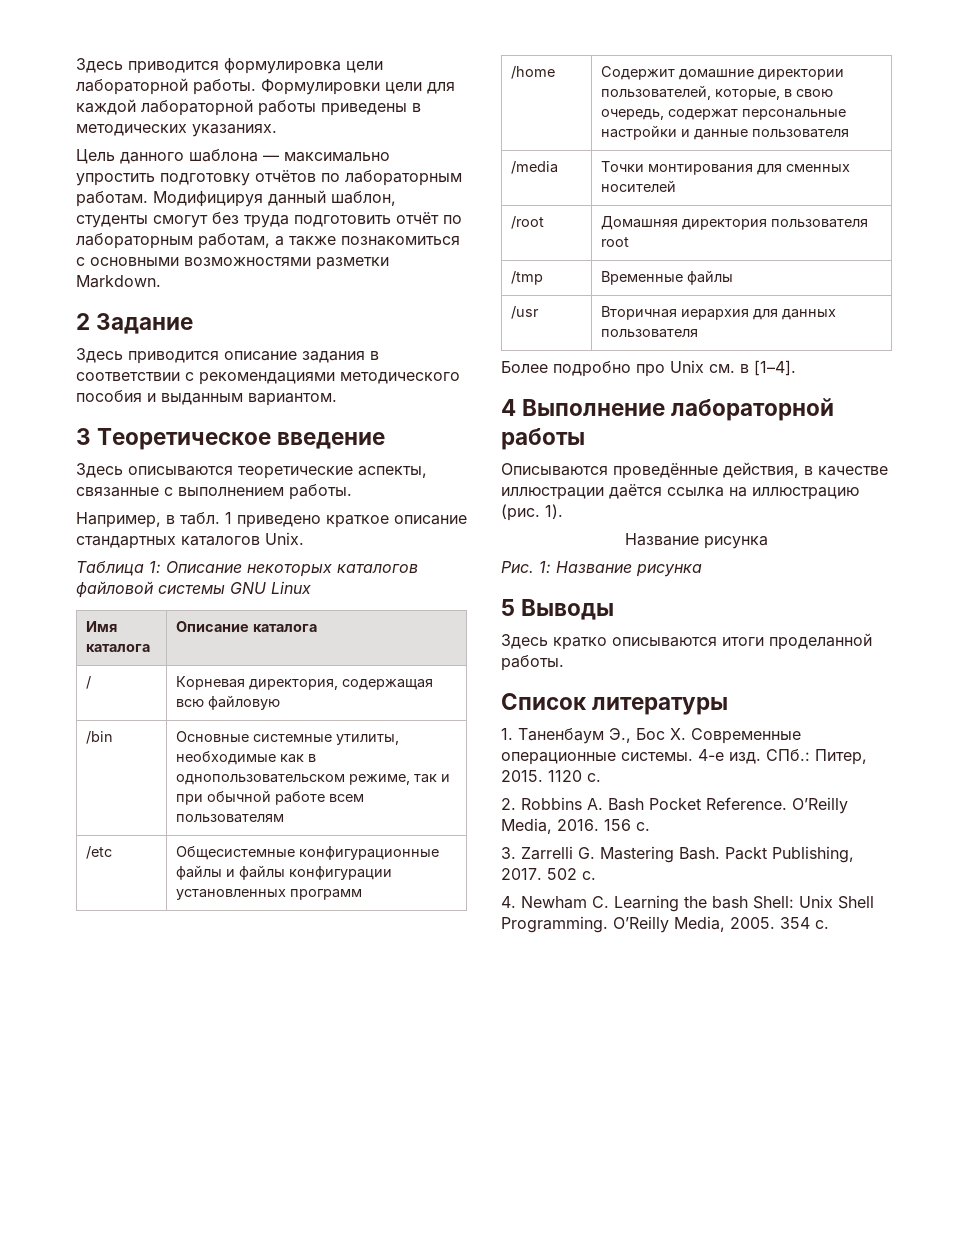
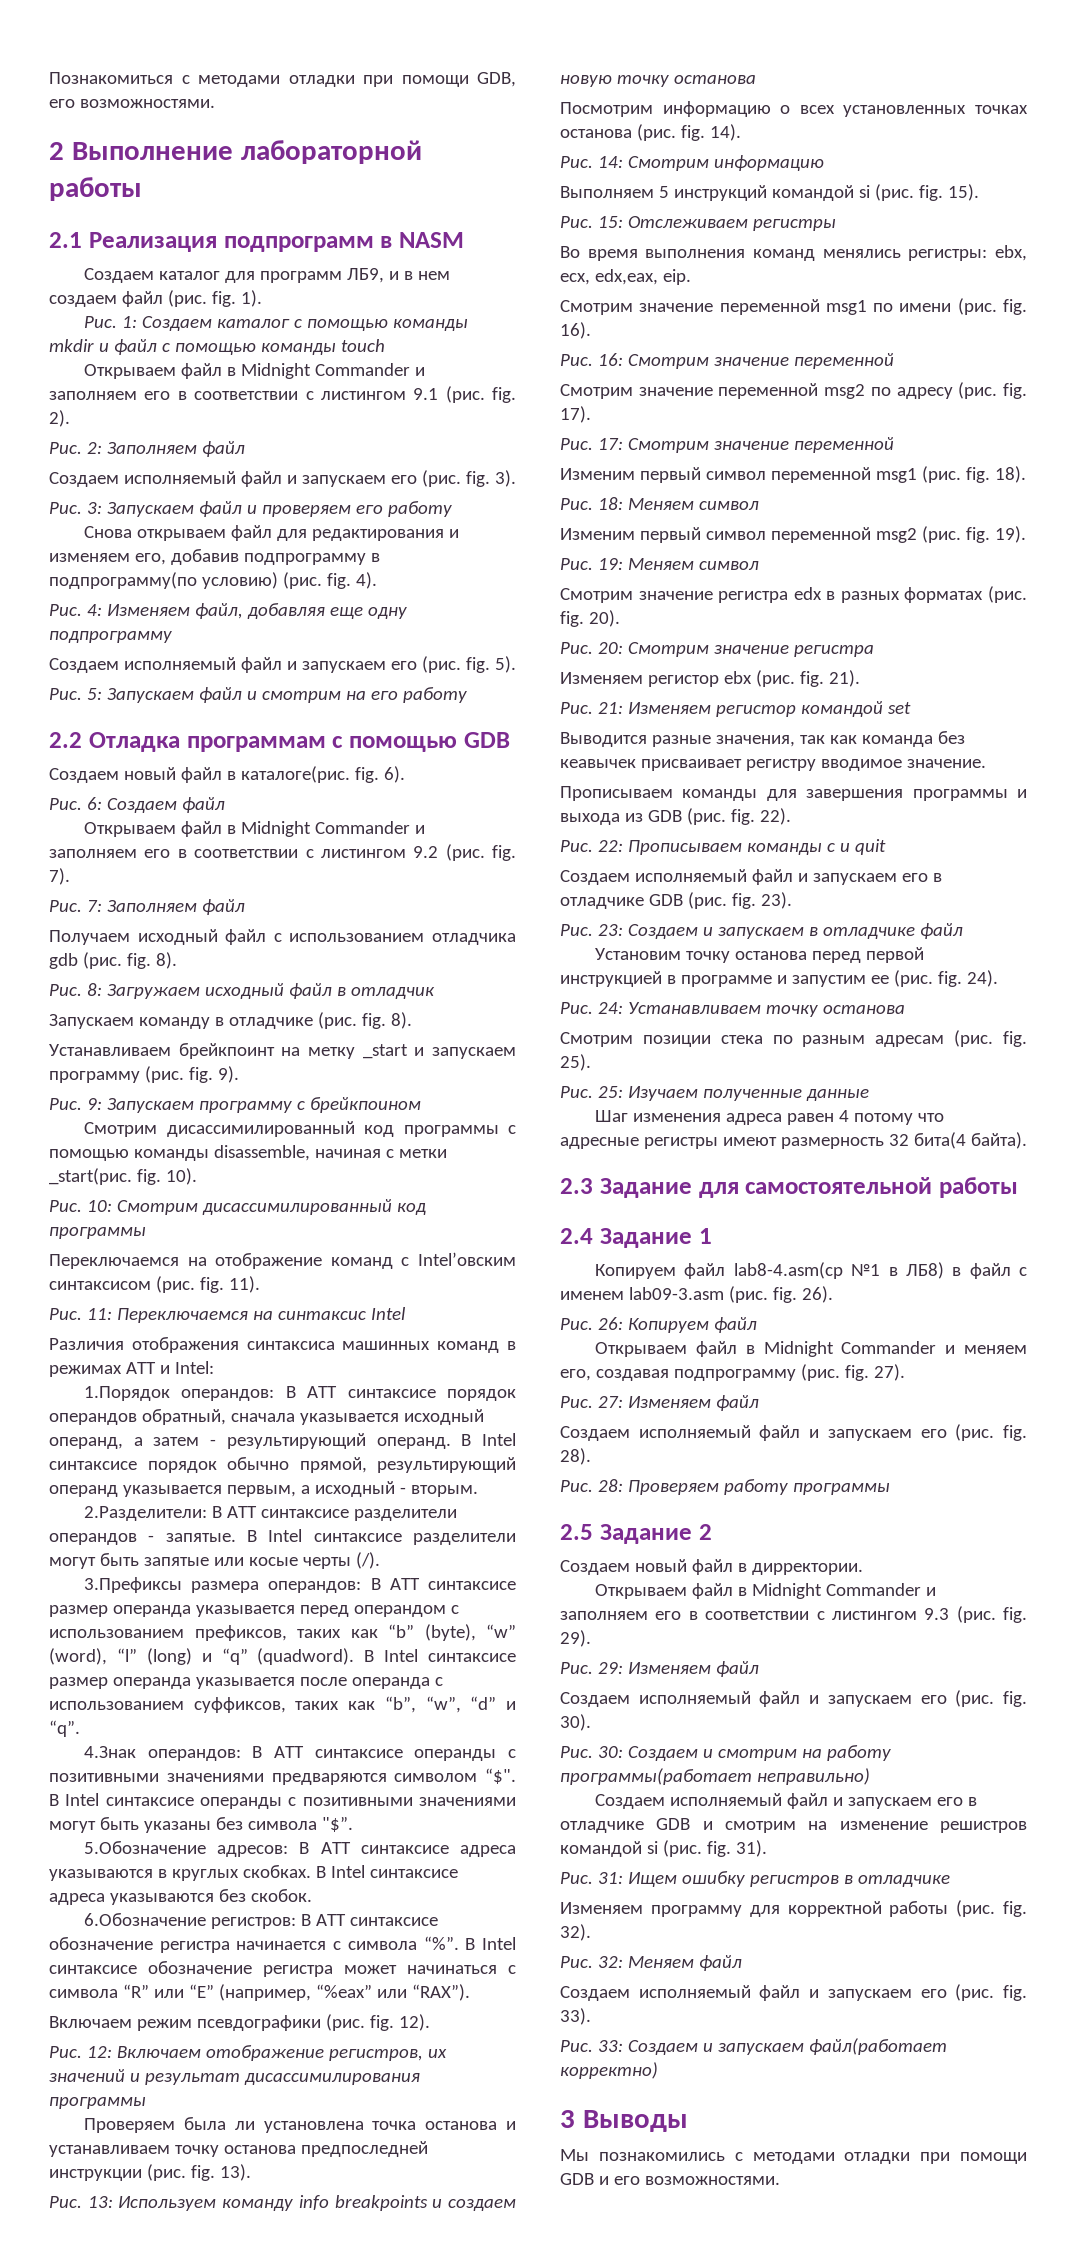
[76,58,383,74] [76,78,455,95] [76,99,421,116] [76,124,277,137] [76,149,390,164] [76,170,462,186] [76,190,396,207] [76,212,462,228] [76,233,460,249] [76,257,389,270] [76,275,161,288] [76,313,194,334] [76,348,379,364] [76,372,460,385] [76,390,337,406] [76,428,386,450] [76,463,427,479] [76,484,352,500] [76,512,467,528] [76,532,304,549] [76,561,418,577] [76,581,311,598] [86,621,118,632] [86,644,151,652] [176,621,318,632] [86,676,92,689] [176,676,434,690] [176,695,281,710] [86,731,114,744] [176,731,400,745] [176,751,317,765] [176,774,451,785] [176,790,365,805] [176,814,285,823] [86,846,113,859] [176,846,440,860] [176,865,393,880] [176,889,363,900] [511,66,556,79] [601,66,845,80] [601,85,834,100] [601,109,847,120] [601,125,850,140] [511,161,559,174] [601,161,851,175] [601,180,677,192] [511,216,545,229] [601,216,869,230] [601,237,630,247] [511,271,544,285] [601,270,734,285] [511,306,540,319] [601,306,837,320] [601,329,699,338] [501,360,796,377] [501,398,835,421] [501,428,585,450] [501,462,888,479] [501,484,859,500] [501,504,540,521] Здесь приводится формулировка цели лабораторной работы. Формулировки цели для каждой лабораторной работы приведены в методических указаниях. // Цель данного шаблона — максимально упростить подготовку отчётов по лабораторным работам. Модифицируя данный шаблон, студенты смогут без труда подготовить отчёт по лабораторным работам, а также познакомиться с основными возможностями разметки Markdown. // 2 Задание // Здесь приводится описание задания в соответствии с рекомендациями методического пособия и выданным вариантом. // 3 Теоретическое введение // Здесь описываются теоретические аспекты, связанные с выполнением работы. // Например, в табл. 1 приведено краткое описание стандартных каталогов Unix. // Таблица 1: Описание некоторых каталогов файловой системы GNU Linux // Имя каталога | Описание каталога // / | Корневая директория, содержащая всю файловую // /bin | Основные системные утилиты, необходимые как в однопользовательском режиме, так и при обычной работе всем пользователям // /etc | Общесистемные конфигурационные файлы и файлы конфигурации установленных программ // /home | Содержит домашние директории пользователей, которые, в свою очередь, содержат персональные настройки и данные пользователя // /media | Точки монтирования для сменных носителей // /root | Домашняя директория пользователя root // /tmp | Временные файлы // /usr | Вторичная иерархия для данных пользователя // Более подробно про Unix см. в [1–4]. // 4 Выполнение лабораторной работы // Описываются проведённые действия, в качестве иллюстрации даётся ссылка на иллюстрацию (рис. -> [49,72,516,87] [49,99,215,108] [49,140,422,164] [49,177,142,201] [49,232,464,252] [84,268,450,283] [49,290,236,307] Познакомиться с методами отладки при помощи GDB, его возможностями. // 2 Выполнение лабораторной работы // 2.1 Реализация подпрограмм в NASM // Создаем каталог для программ ЛБ9, и в нем создаем файл (рис. fig.
[625,533,768,549] // Название рисунка -> (262, 298) none
[556,561,702,577] [501,599,615,620] [501,633,872,650] [501,655,564,671] [501,693,729,715] [501,728,801,744] [501,749,867,765] [501,770,601,782] [501,797,848,814] [501,818,650,834] [501,846,854,863] [501,868,596,880] [501,895,874,912] [501,916,829,933] Название рисунка // 5 Выводы // Здесь кратко описываются итоги проделанной работы. // Список литературы // 1. Таненбаум Э., Бос Х. Современные операционные системы. 4-е изд. СПб.: Питер, 2015. 1120 с. // 2. Robbins A. Bash Pocket Reference. O’Reilly Media, 2016. 156 с. // 3. Zarrelli G. Mastering Bash. Packt Publishing, 2017. 502 с. // 4. Newham C. Learning the bash Shell: Unix Shell Programming. O’Reilly Media, 2005. 354 с. -> [141,316,468,331] [49,339,385,355] [84,363,425,379] [49,386,516,403] [49,410,70,427] [49,441,245,457] [49,470,516,487] [49,501,452,517] [84,525,459,541] [49,549,380,565] [49,572,377,589] [49,603,407,619] [49,631,172,643] [49,656,516,673] [49,687,467,703] [49,732,510,752] [49,766,405,783] [49,797,225,813] [84,821,425,837] [49,844,516,861] [49,868,70,885] [49,899,245,915] [49,929,516,945] [49,952,177,969] [49,983,435,999] [49,1012,412,1029] [49,1043,516,1059] [49,1066,239,1083] [49,1097,421,1113] [84,1121,516,1137] [49,1145,447,1161] [49,1168,197,1185] [49,1199,426,1215] [49,1227,146,1239] [49,1252,516,1269] [49,1276,260,1293] [49,1307,406,1323] [49,1337,516,1353] [49,1361,214,1377] [84,1386,516,1401] [49,1409,484,1425] [49,1433,516,1449] [49,1457,516,1473] [49,1481,478,1497] [84,1506,457,1521] [49,1529,516,1545] [49,1552,380,1569] [84,1577,516,1593] [49,1605,459,1617] [49,1624,516,1641] [49,1648,516,1665] [49,1677,443,1689] [49,1696,516,1713] [49,1720,80,1737] [84,1746,516,1761] [49,1768,516,1785] [49,1793,516,1809] [49,1816,353,1833] [84,1841,516,1857] [49,1865,458,1881] [49,1889,312,1905] [84,1913,438,1929] [49,1936,516,1953] [49,1961,516,1977] [49,1984,470,2001] [49,2014,430,2031] [49,2045,447,2061] [49,2069,420,2085] [49,2097,146,2109] [84,2117,516,2133] [49,2141,428,2157] [49,2164,251,2181] [49,2195,516,2211] [560,75,756,87] [560,101,1028,117] [560,124,741,141] [560,155,824,171] [560,184,979,201] [560,216,836,231] [560,245,1027,261] [560,269,691,285] [560,298,1027,315] [560,322,591,339] [560,353,894,369] [560,382,1027,399] [560,406,591,423] [560,437,894,453] [560,466,1026,483] [560,497,759,510] [560,526,1026,543] [560,558,759,570] [560,586,1027,603] [560,610,620,627] [560,642,874,657] [560,670,860,687] [560,701,911,717] [560,731,965,747] [560,759,986,771] [560,786,1027,801] [560,808,791,825] [560,839,886,855] [560,869,942,885] [560,892,792,909] [560,923,963,939] [595,947,924,963] [560,970,998,987] [560,1002,905,1017] [560,1030,1027,1047] [560,1054,591,1071] [560,1086,869,1101] [595,1110,944,1125] [560,1132,1027,1149] [560,1177,1018,1198] [560,1228,712,1248] [595,1262,1027,1279] [560,1286,833,1303] [560,1317,757,1333] [595,1341,1027,1357] [560,1364,905,1381] [560,1395,759,1411] [560,1424,1027,1441] [560,1448,591,1465] [560,1479,890,1495] [560,1524,712,1544] [560,1559,863,1575] [595,1583,936,1599] [560,1606,1027,1623] [560,1630,591,1647] [560,1661,759,1677] [560,1690,1027,1707] [560,1714,591,1731] [560,1745,891,1761] [560,1768,870,1785] [595,1793,977,1809] [560,1818,1027,1833] [560,1840,767,1857] [560,1871,950,1887] [560,1900,1027,1917] [560,1924,591,1941] [560,1955,742,1971] [560,1984,1027,2001] [560,2008,591,2025] [560,2038,947,2055] [560,2062,658,2079] [560,2110,688,2132] [560,2149,1027,2164] [560,2173,780,2185] Создаем каталог с помощью команды mkdir и файл с помощью команды touch // Открываем файл в Midnight Commander и заполняем его в соответствии с листингом 9.1 (рис. fig. 2). // Рис. 2: Заполняем файл // Создаем исполняемый файл и запускаем его (рис. fig. 3). // Рис. 3: Запускаем файл и проверяем его работу // Снова открываем файл для редактирования и изменяем его, добавив подпрограмму в подпрограмму(по условию) (рис. fig. 4). // Рис. 4: Изменяем файл, добавляя еще одну подпрограмму // Создаем исполняемый файл и запускаем его (рис. fig. 5). // Рис. 5: Запускаем файл и смотрим на его работу // 2.2 Отладка программам с помощью GDB // Создаем новый файл в каталоге(рис. fig. 6). // Рис. 6: Создаем файл // Открываем файл в Midnight Commander и заполняем его в соответствии с листингом 9.2 (рис. fig. 7). // Рис. 7: Заполняем файл // Получаем исходный файл с использованием отладчика gdb (рис. fig. 8). // Рис. 8: Загружаем исходный файл в отладчик // Запускаем команду в отладчике (рис. fig. 8). // Устанавливаем брейкпоинт на метку _start и запускаем программу (рис. fig. 9). // Рис. 9: Запускаем программу с брейкпоином // Смотрим дисассимилированный код программы с помощью команды disassemble, начиная с метки _start(рис. fig. 10). // Рис. 10: Смотрим дисассимилированный код программы // Переключаемся на отображение команд с Intel’овским синтаксисом (рис. fig. 11). // Рис. 11: Переключаемся на синтаксис Intel // Различия отображения синтаксиса машинных команд в режимах ATT и Intel: // 1.Порядок операндов: В ATT синтаксисе порядок операндов обратный, сначала указывается исходный операнд, а затем - результирующий операнд. В Intel синтаксисе порядок обычно прямой, результирующий операнд указывается первым, а исходный - вторым. // 2.Разделители: В ATT синтаксисе разделители операндов - запятые. В Intel синтаксисе разделители могут быть запятые или косые черты (/). // 3.Префиксы размера операндов: В ATT синтаксисе размер операнда указывается перед операндом с использованием префиксов, таких как “b” (byte), “w” (word), “l” (long) и “q” (quadword). В Intel синтаксисе размер операнда указывается после операнда с использованием суффиксов, таких как “b”, “w”, “d” и “q”. // 4.Знак операндов: В ATT синтаксисе операнды с позитивными значениями предваряются символом “$". В Intel синтаксисе операнды с позитивными значениями могут быть указаны без символа "$”. // 5.Обозначение адресов: В ATT синтаксисе адреса указываются в круглых скобках. В Intel синтаксисе адреса указываются без скобок. // 6.Обозначение регистров: В ATT синтаксисе обозначение регистра начинается с символа “%”. В Intel синтаксисе обозначение регистра может начинаться с символа “R” или “E” (например, “%eax” или “RAX”). // Включаем режим псевдографики (рис. fig. 12). // Рис. 12: Включаем отображение регистров, их значений и результат дисассимилирования программы // Проверяем была ли установлена точка останова и устанавливаем точку останова предпоследней инструкции (рис. fig. 13). // Рис. 13: Используем команду info breakpoints и создаем новую точку останова // Посмотрим информацию о всех установленных точках останова (рис. fig. 14). // Рис. 14: Смотрим информацию // Выполняем 5 инструкций командой si (рис. fig. 15). // Рис. 15: Отслеживаем регистры // Во время выполнения команд менялись регистры: ebx, ecx, edx,eax, eip. // Смотрим значение переменной msg1 по имени (рис. fig. 16). // Рис. 16: Смотрим значение переменной // Смотрим значение переменной msg2 по адресу (рис. fig. 17). // Рис. 17: Смотрим значение переменной // Изменим первый символ переменной msg1 (рис. fig. 18). // Рис. 18: Меняем символ // Изменим первый символ переменной msg2 (рис. fig. 19). // Рис. 19: Меняем символ // Смотрим значение регистра edx в разных форматах (рис. fig. 20). // Рис. 20: Смотрим значение регистра // Изменяем регистор ebx (рис. fig. 21). // Рис. 21: Изменяем регистор командой set // Выводится разные значения, так как команда без кеавычек присваивает регистру вводимое значение. // Прописываем команды для завершения программы и выхода из GDB (рис. fig. 22). // Рис. 22: Прописываем команды c и quit // Создаем исполняемый файл и запускаем его в отладчике GDB (рис. fig. 23). // Рис. 23: Создаем и запускаем в отладчике файл // Установим точку останова перед первой инструкцией в программе и запустим ее (рис. fig. 24). // Рис. 24: Устанавливаем точку останова // Смотрим позиции стека по разным адресам (рис. fig. 25). // Рис. 25: Изучаем полученные данные // Шаг изменения адреса равен 4 потому что адресные регистры имеют размерность 32 бита(4 байта). // 2.3 Задание для самостоятельной работы // 2.4 Задание 1 // Копируем файл lab8-4.asm(ср №1 в ЛБ8) в файл с именем lab09-3.asm (рис. fig. 26). // Рис. 26: Копируем файл // Открываем файл в Midnight Commander и меняем его, создавая подпрограмму (рис. fig. 27). // Рис. 27: Изменяем файл // Создаем исполняемый файл и запускаем его (рис. fig. 28). // Рис. 28: Проверяем работу программы // 2.5 Задание 2 // Создаем новый файл в дирректории. // Открываем файл в Midnight Commander и заполняем его в соответствии с листингом 9.3 (рис. fig. 29). // Рис. 29: Изменяем файл // Создаем исполняемый файл и запускаем его (рис. fig. 30). // Рис. 30: Создаем и смотрим на работу программы(работает неправильно) // Создаем исполняемый файл и запускаем его в отладчике GDB и смотрим на изменение решистров командой si (рис. fig. 31). // Рис. 31: Ищем ошибку регистров в отладчике // Изменяем программу для корректной работы (рис. fig. 32). // Рис. 32: Меняем файл // Создаем исполняемый файл и запускаем его (рис. fig. 33). // Рис. 33: Создаем и запускаем файл(работает корректно) // 3 Выводы // Мы познакомились с методами отладки при помощи GDB и его возможностями.

